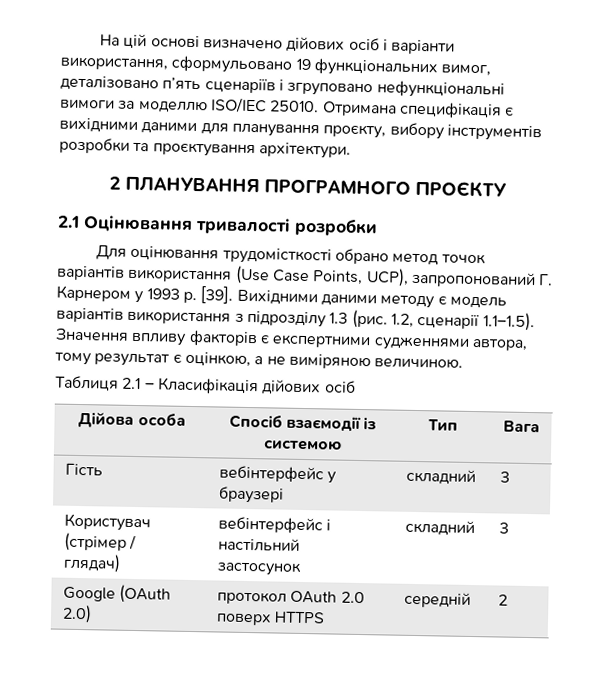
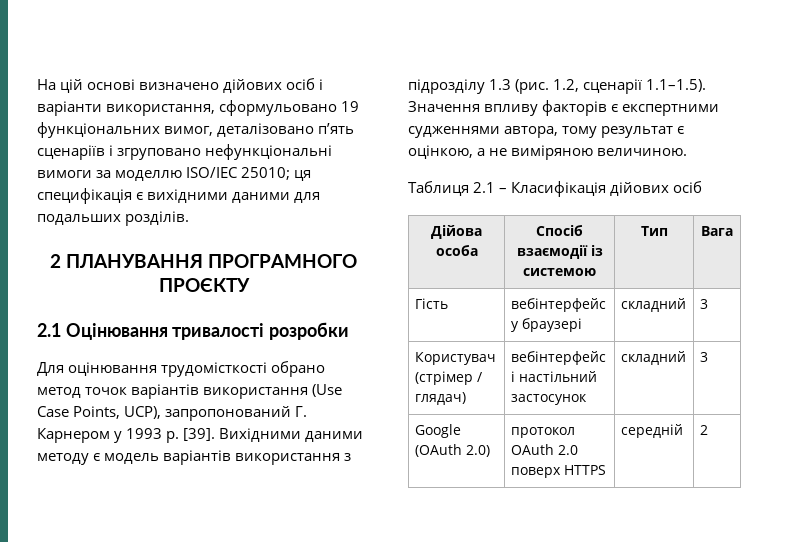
[270,100,397,117] 25010. Отримана -> [241,167,312,181] 25010; ця
[231,122,542,142] [59,137,351,159] планування проєкту, вибору інструментів розробки та проєктування архітектури. -> [37,211,190,226] подальших розділів.

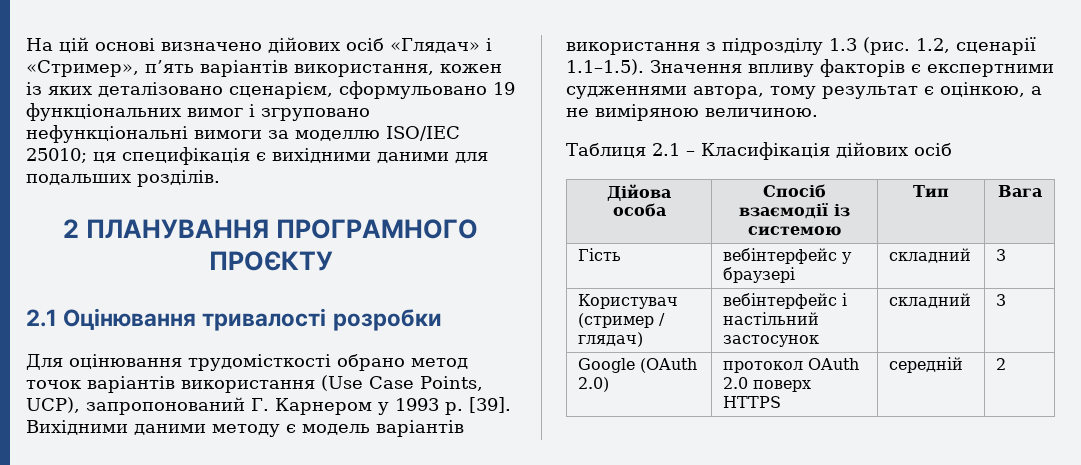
[319,79,324,90] [37,100,360,116] [37,122,355,138] [37,145,105,160] і варіанти використання, сформульовано 19 функціональних вимог, деталізовано п’ять сценаріїв -> [390,38,492,53] [26,60,502,77] [26,81,515,99] [26,103,243,121] «Глядач» і «Стример», п’ять варіантів використання, кожен із яких деталізовано сценарієм, сформульовано 19 функціональних вимог
[414,371,473,385] (стрімер -> [578,313,655,328] (стример

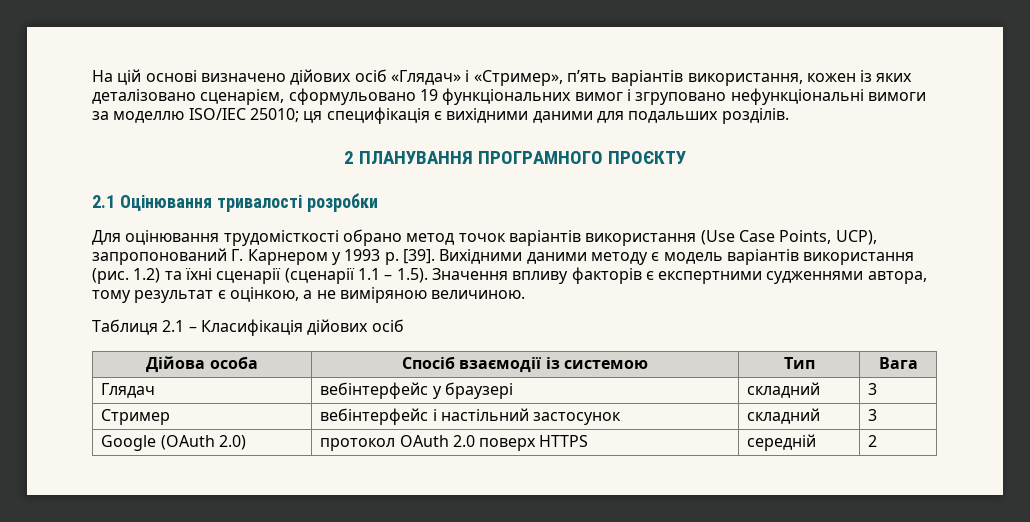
[706,37,1036,55] [566,59,644,75] з підрозділу 1.3 (рис. 1.2, сценарії 1.1–1.5). -> [92,267,428,284] (рис. 1.2) та їхні сценарії (сценарії 1.1 – 1.5).
[578,248,622,261] Гість -> [101,383,156,398] Глядач
[578,294,679,309] [578,313,666,328] [578,332,644,347] Користувач (стример / глядач) -> [101,409,171,425] Стример

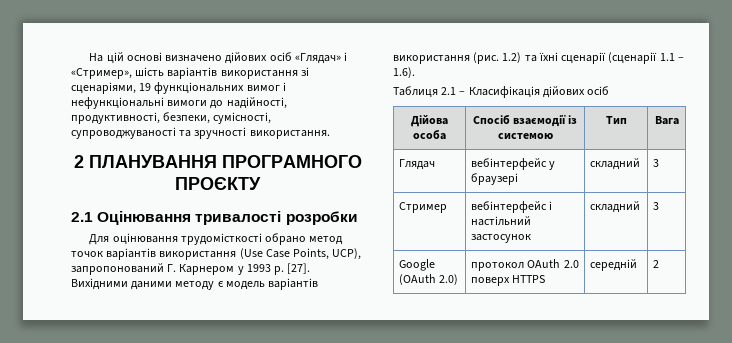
[566,70,913,86] [92,88,416,105] п’ять варіантів використання, кожен із яких деталізовано сценарієм, сформульовано -> [135,67,309,79] [71,82,136,94] шість варіантів використання зі сценаріями,
[635,92,727,105] згруповано -> (286, 86) none
[92,107,789,124] за моделлю ISO/IEC 25010; ця специфікація є вихідними даними для подальших розділів. -> [210,97,287,109] [71,112,272,124] [71,127,330,139] до надійності, продуктивності, безпеки, сумісності, супроводжуваності та зручності використання.
[402,249,435,264] [39]. -> [287,263,311,274] [27].
[396,267,927,284] [92,287,526,303] 1.5). Значення впливу факторів є експертними судженнями автора, тому результат є оцінкою, а не виміряною величиною. -> [393,67,415,78] 1.6).

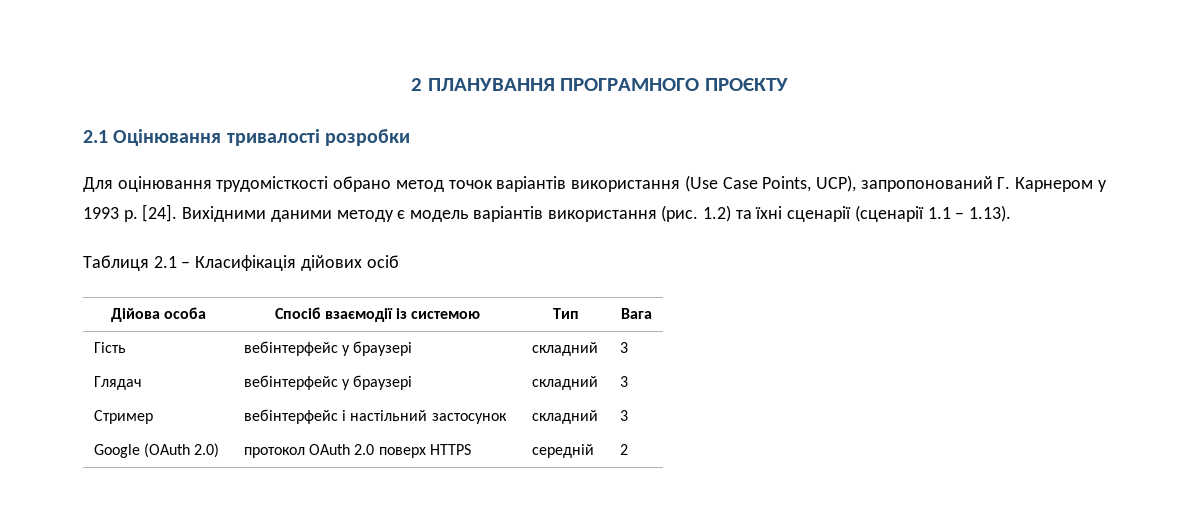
[89,52,348,64] [71,67,309,79] [71,82,286,94] [71,97,287,109] [71,112,272,124] [71,127,330,139] На цій основі визначено дійових осіб «Глядач» і «Стример», шість варіантів використання зі сценаріями, 19 функціональних вимог і нефункціональні вимоги до надійності, продуктивності, безпеки, сумісності, супроводжуваності та зручності використання. // -> (411, 84) none
[287,263,311,274] [27]. -> [142,204,178,222] [24].
[393,67,415,78] 1.6). -> [969,205,1012,222] 1.13).
(679, 120) none -> [93,342,126,353] [243,341,413,356] [531,342,598,356] [619,342,628,353] // Гість | вебінтерфейс у браузері | складний | 3

